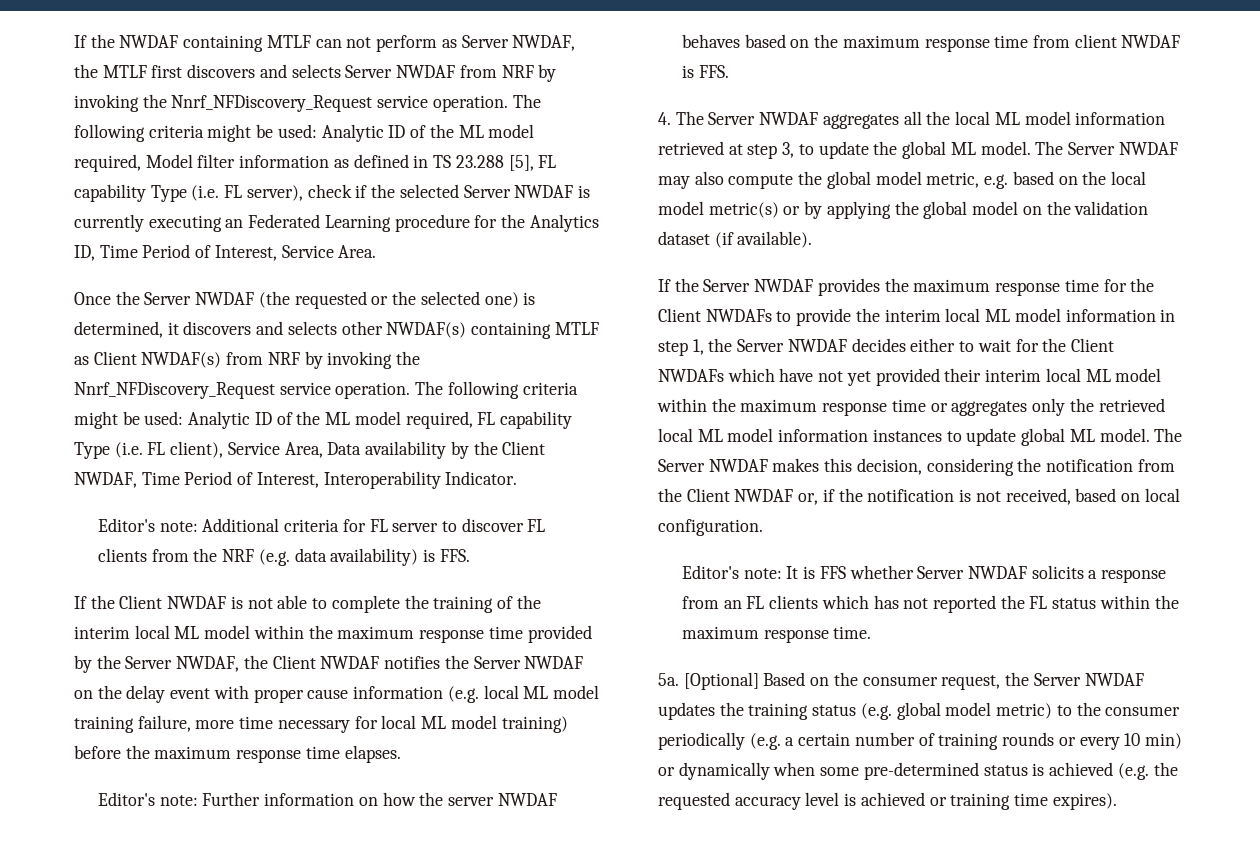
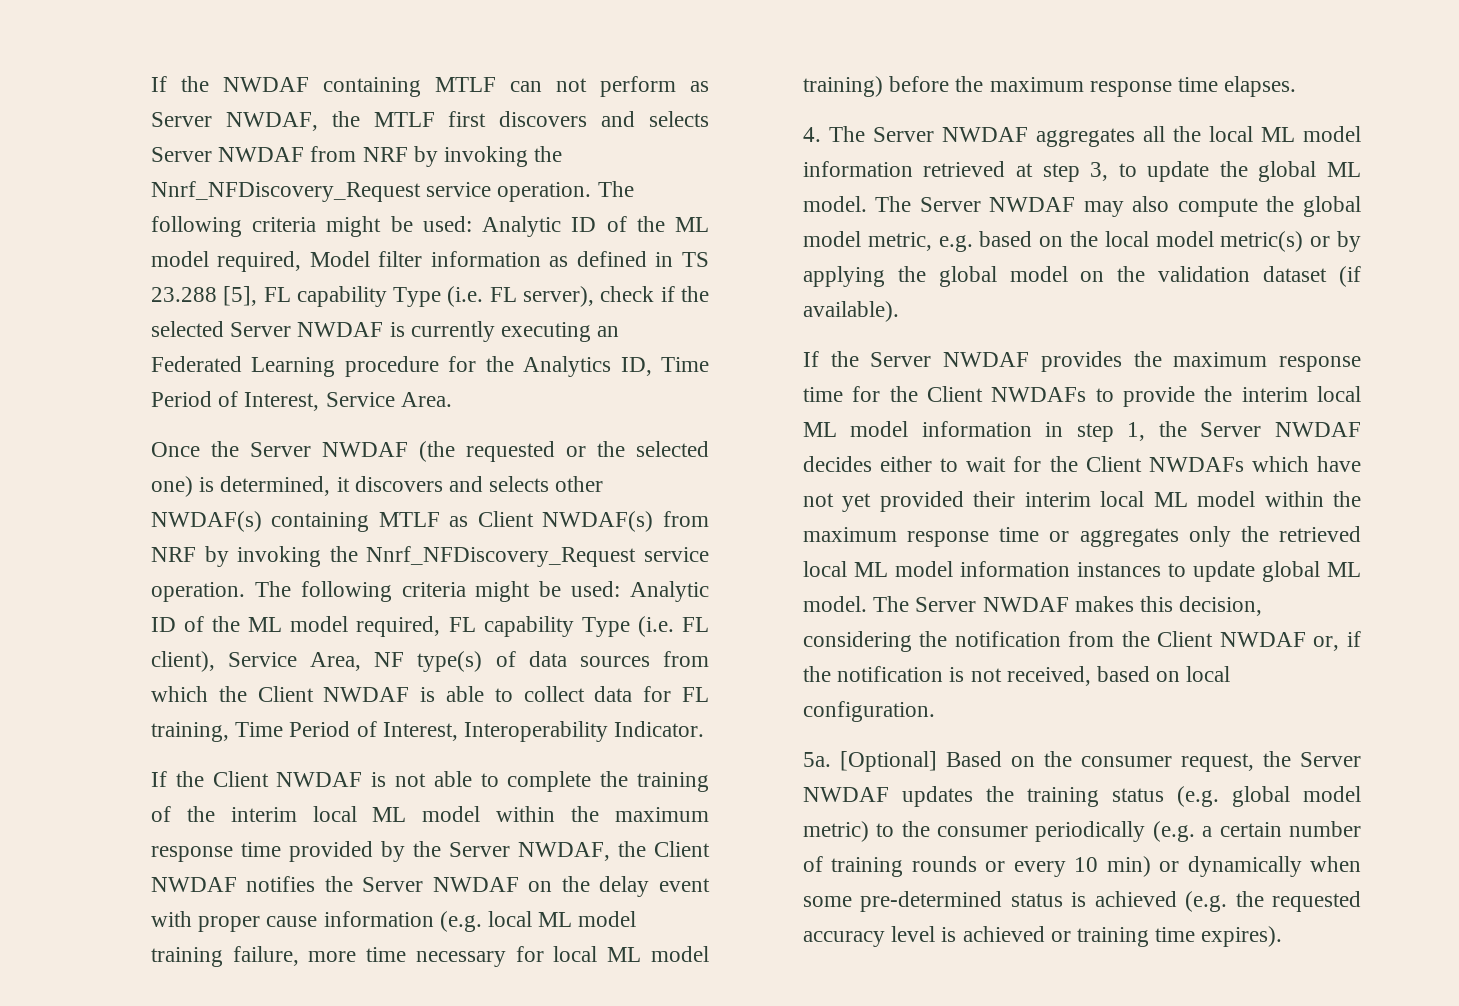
[327,441,546,459] [73,472,137,488] Data availability by the Client NWDAF, -> [374,651,709,672] [150,686,710,702] [150,722,229,742] NF type(s) of data sources from which the Client NWDAF is able to collect data for FL training,
[97,518,546,532] [97,548,470,566] // Editor's note: Additional criteria for FL server to discover FL clients from the NRF (e.g. data availability) is FFS. -> (705, 729) none
[97,792,557,806] [681,34,1181,52] [681,65,729,78] // Editor's note: Further information on how the server NWDAF behaves based on the maximum response time from client NWDAF is FFS. -> (1297, 86) none
[681,565,1167,583] [681,595,1179,613] [681,626,872,643] // Editor's note: It is FFS whether Server NWDAF solicits a response from an FL clients which has not reported the FL status within the maximum response time. -> (935, 711) none

